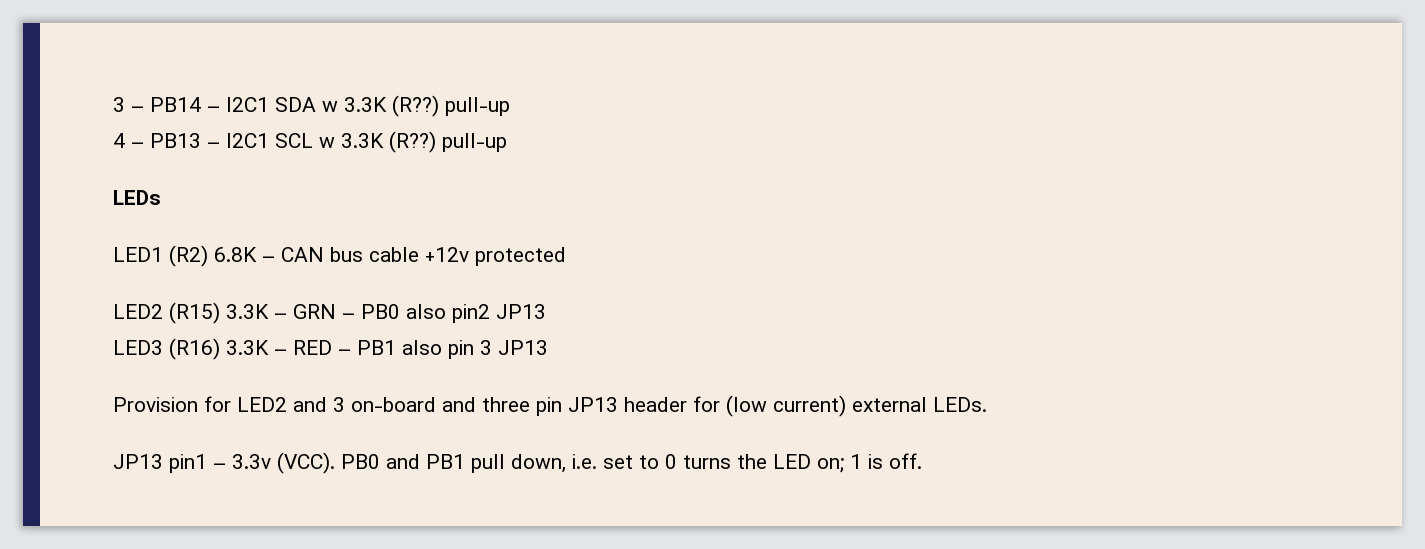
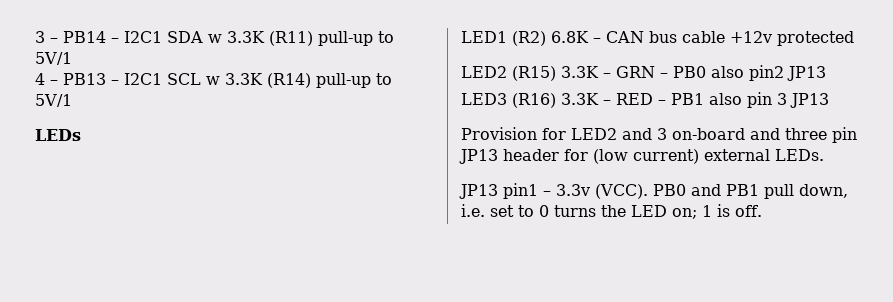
[392,95,510,117] (R??) pull-up -> [269,31,394,46] [35,52,72,65] (R11) pull-up to 5V/1
[389,131,507,153] (R??) pull-up -> [267,73,392,88] [35,94,72,107] (R14) pull-up to 5V/1

